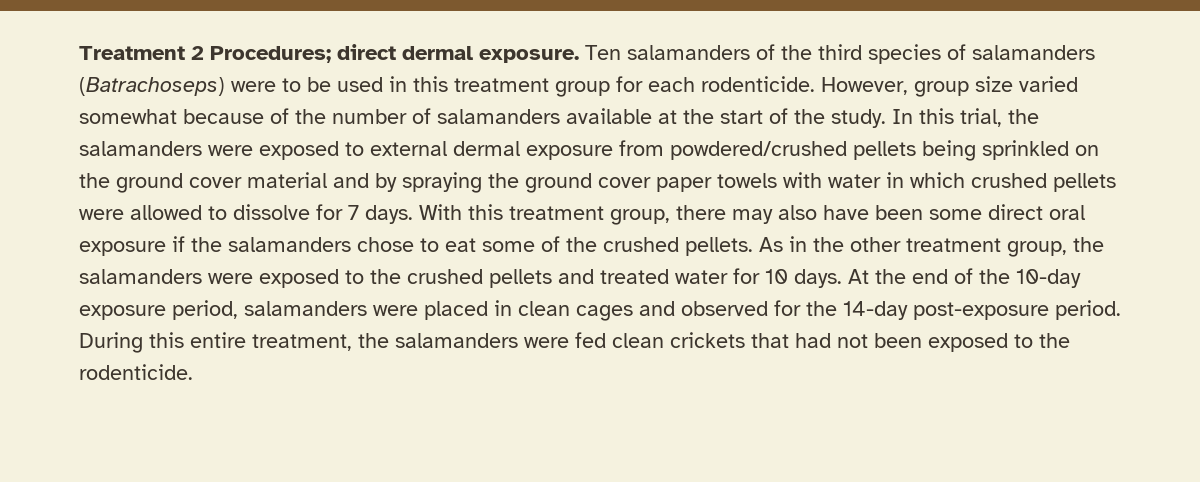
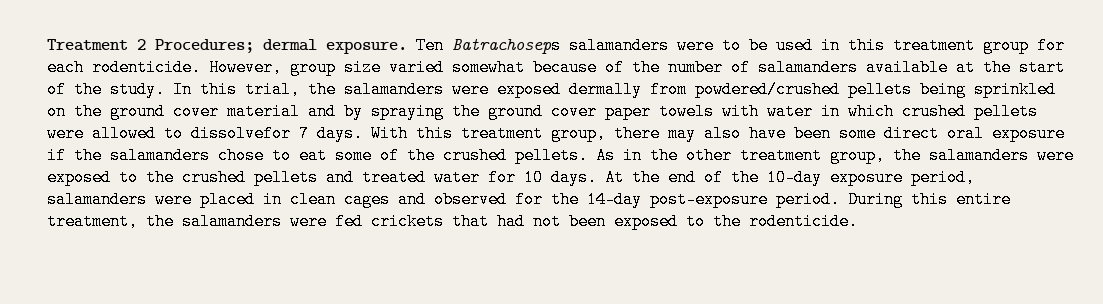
[337,44,396,60] direct -> (254, 46) none
[627,44,1095,64] [79,77,225,96] salamanders of the third species of salamanders (Batrachoseps) -> [452,37,669,54] Batrachoseps salamanders
[345,141,613,160] to external dermal exposure -> [569,81,642,98] dermally
[233,204,343,220] dissolve for -> [191,125,291,142] dissolvefor
[612,333,664,348] clean -> (363, 221) none

